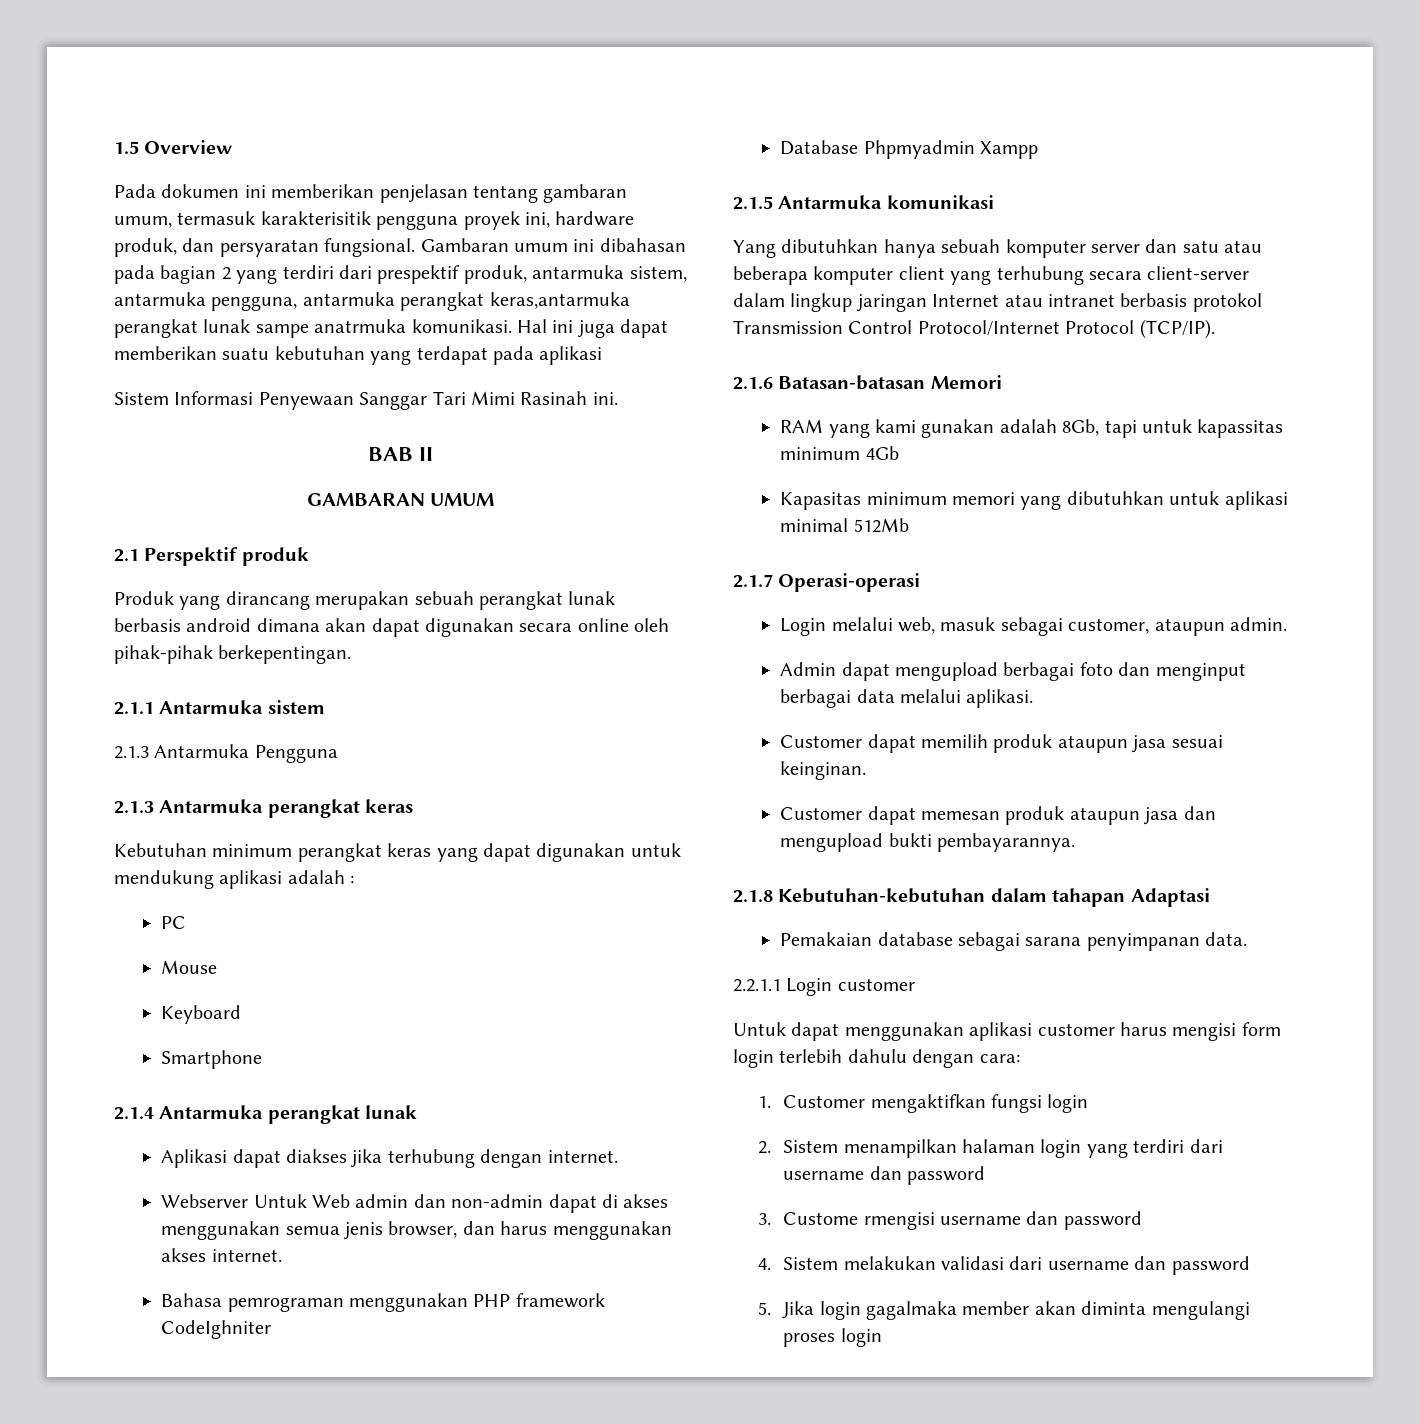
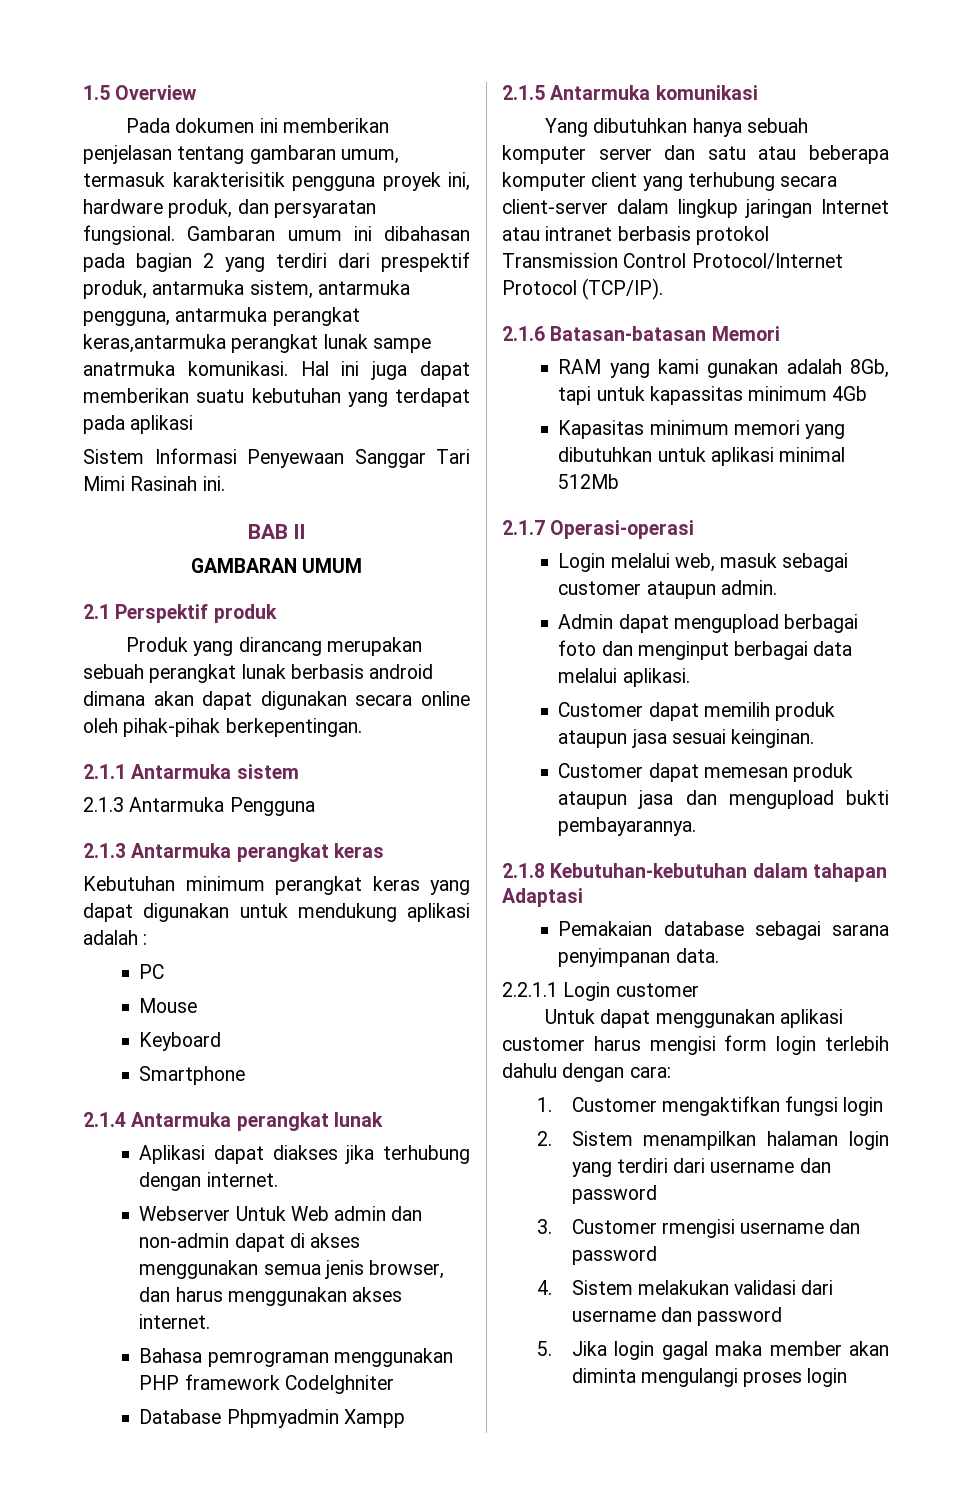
[1068,618,1150,634] customer, -> [558,581,642,595] customer
[783,1212,859,1225] Custome -> [571,1219,657,1234] Customer
[865,1301,957,1320] gagalmaka -> [661,1341,763,1360] gagal maka

